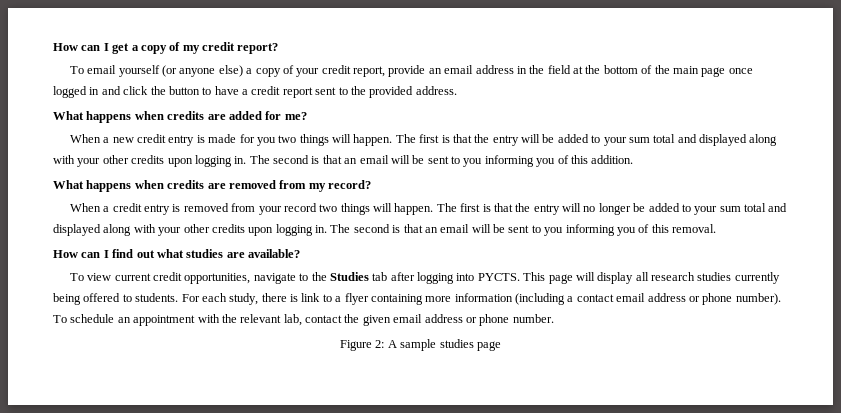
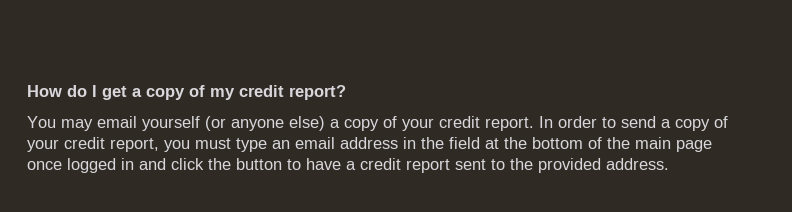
[53,43,101,51] How can -> [27,85,87,97] How do
[69,66,84,74] To -> [27,116,93,131] You may
[353,65,426,77] report, provide -> [485,116,728,131] [27,137,267,152] report. In order to send a copy of your credit report, you must type
[53,111,307,123] [69,134,778,146] [53,155,634,167] [53,180,371,192] [69,203,788,215] [53,224,716,236] [53,249,300,258] [69,272,780,284] [53,293,781,305] [53,314,554,326] [340,339,501,351] // What happens when credits are added for me? // When a new credit entry is made for you two things will happen. The first is that the entry will be added to your sum total and displayed along with your other credits upon logging in. The second is that an email will be sent to you informing you of this addition. // What happens when credits are removed from my record? // When a credit entry is removed from your record two things will happen. The first is that the entry will no longer be added to your sum total and displayed along with your other credits upon logging in. The second is that an email will be sent to you informing you of this removal. // How can I find out what studies are available? // To view current credit opportunities, navigate to the Studies tab after logging into PYCTS. This page will display all research studies currently being offered to students. For each study, there is link to a flyer containing more information (including a contact email address or phone number). To schedule an appointment with the relevant lab, contact the given email address or phone number. // Figure 2: A sample studies page -> (669, 164) none

